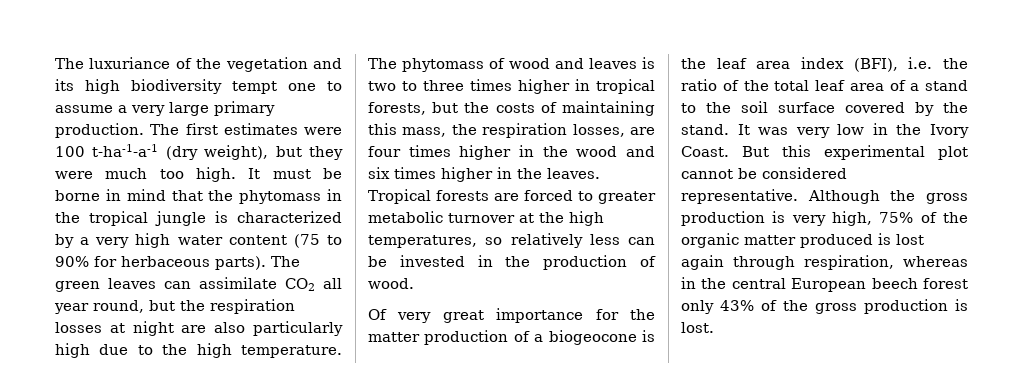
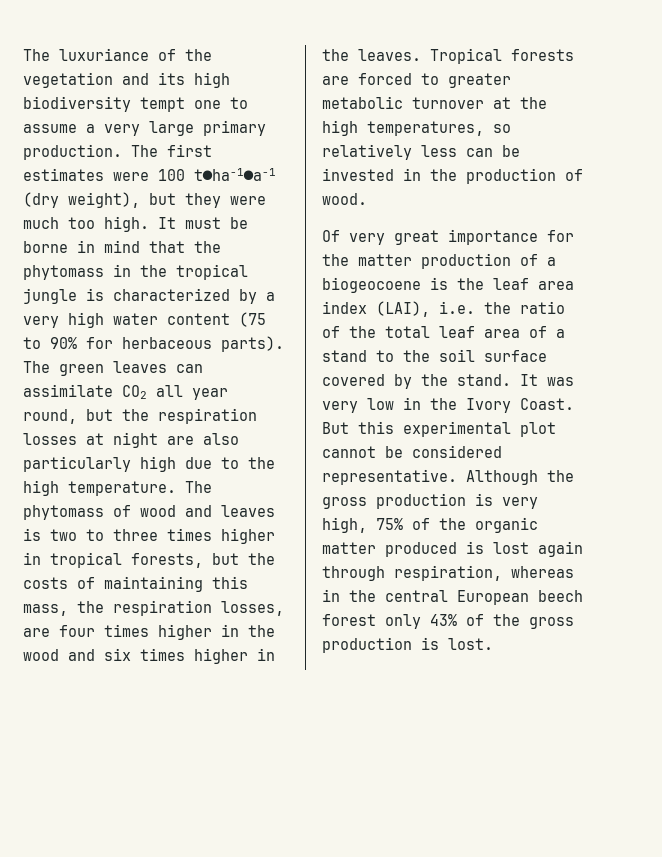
[92,144,159,157] t-ha-1-a-1 -> [194,168,276,181] t●ha-1●a-1
[548,330,637,345] biogeocone -> [322,277,421,293] biogeocoene
[853,58,898,72] (BFI), -> [376,301,430,317] (LAI),

